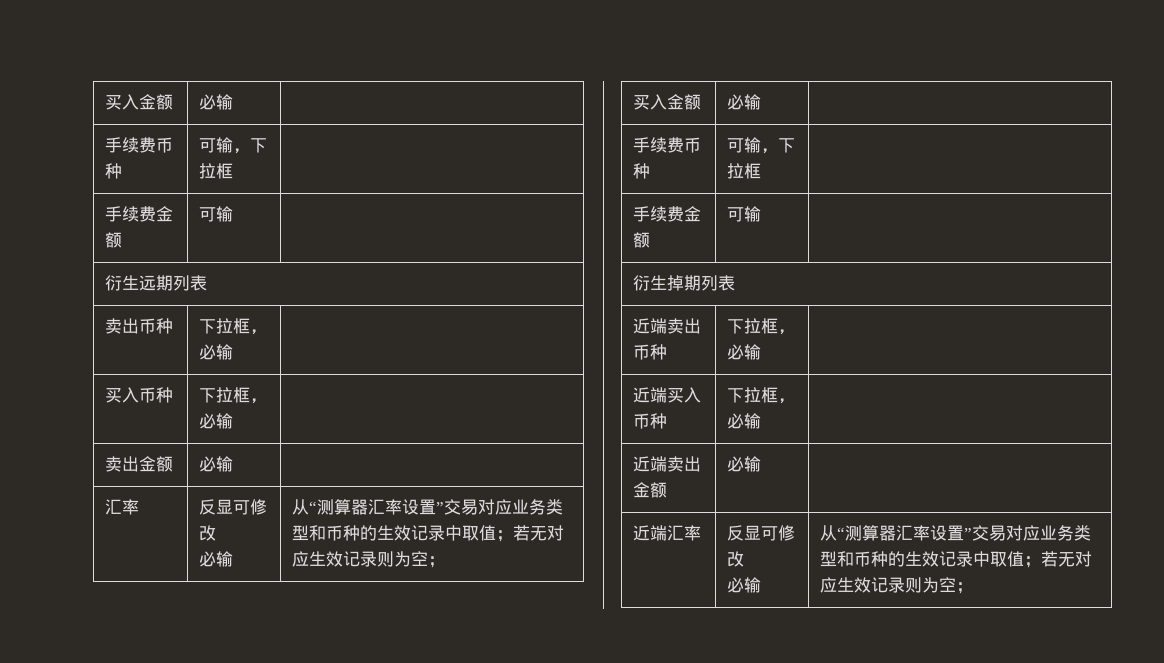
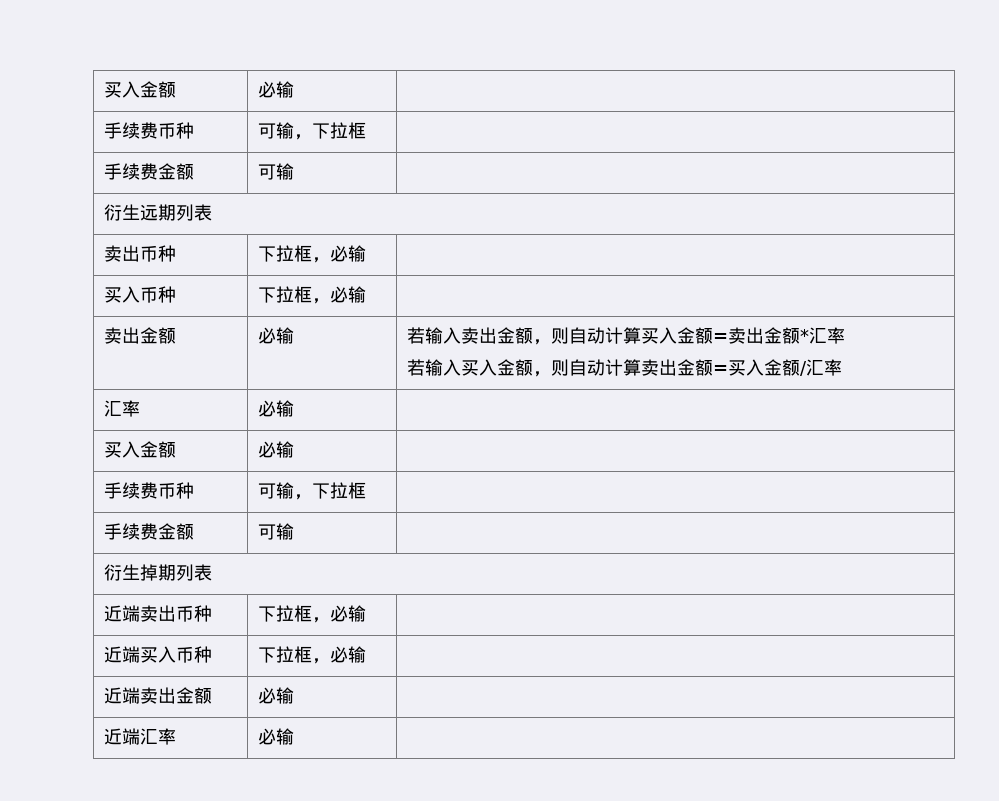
[105,499,140,515] [199,499,268,515] [199,525,217,541] [199,551,234,567] [292,499,564,515] [292,525,565,542] [292,551,446,568] // 汇率 | 反显可修改 // 必输 | 从“测算器汇率设置”交易对应业务类型和币种的生效记录中取值；若无对应生效记录则为空； -> [407,327,846,345] [407,359,843,377] [104,400,141,417] [258,400,295,417] 若输入卖出金额，则自动计算买入金额=卖出金额*汇率 // 若输入买入金额，则自动计算卖出金额=买入金额/汇率 // 汇率 | 必输 |
[727,525,796,541] [727,551,745,567] [727,577,762,593] [820,525,1092,541] [820,551,1093,568] [820,577,974,594] 反显可修改 // 必输 | 从“测算器汇率设置”交易对应业务类型和币种的生效记录中取值；若无对应生效记录则为空； -> [258,728,295,745] 必输 |

